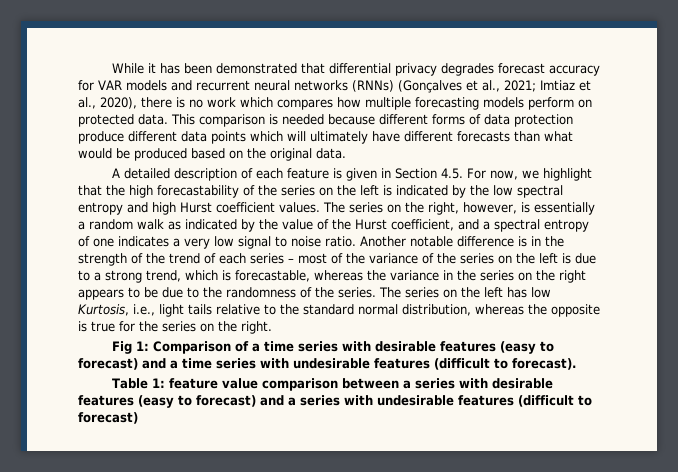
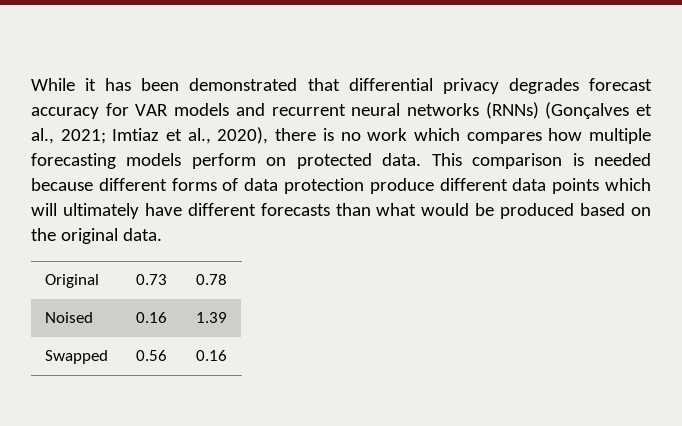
[111,168,592,181] [78,185,563,198] [78,202,595,215] [78,219,589,232] [78,236,564,249] [78,253,596,266] [78,270,586,283] [78,287,551,300] [78,304,600,317] [78,321,272,334] [111,341,554,354] [78,358,576,370] [111,378,553,391] [78,395,592,408] [78,412,138,424] // A detailed description of each feature is given in Section 4.5. For now, we highlight that the high forecastability of the series on the left is indicated by the low spectral entropy and high Hurst coefficient values. The series on the right, however, is essentially a random walk as indicated by the value of the Hurst coefficient, and a spectral entropy of one indicates a very low signal to noise ratio. Another notable difference is in the strength of the trend of each series – most of the variance of the series on the left is due to a strong trend, which is forecastable, whereas the variance in the series on the right appears to be due to the randomness of the series. The series on the left has low Kurtosis, i.e., light tails relative to the standard normal distribution, whereas the opposite is true for the series on the right. // Fig 1: Comparison of a time series with desirable features (easy to forecast) and a time series with undesirable features (difficult to forecast). // Table 1: feature value comparison between a series with desirable features (easy to forecast) and a series with undesirable features (difficult to forecast) -> [44,274,99,288] [135,274,167,285] [195,274,227,285] [44,312,93,323] [135,312,167,323] [195,312,227,323] [44,350,108,364] [135,350,167,361] [195,350,227,361] // Original | 0.73 | 0.78 // Noised | 0.16 | 1.39 // Swapped | 0.56 | 0.16

